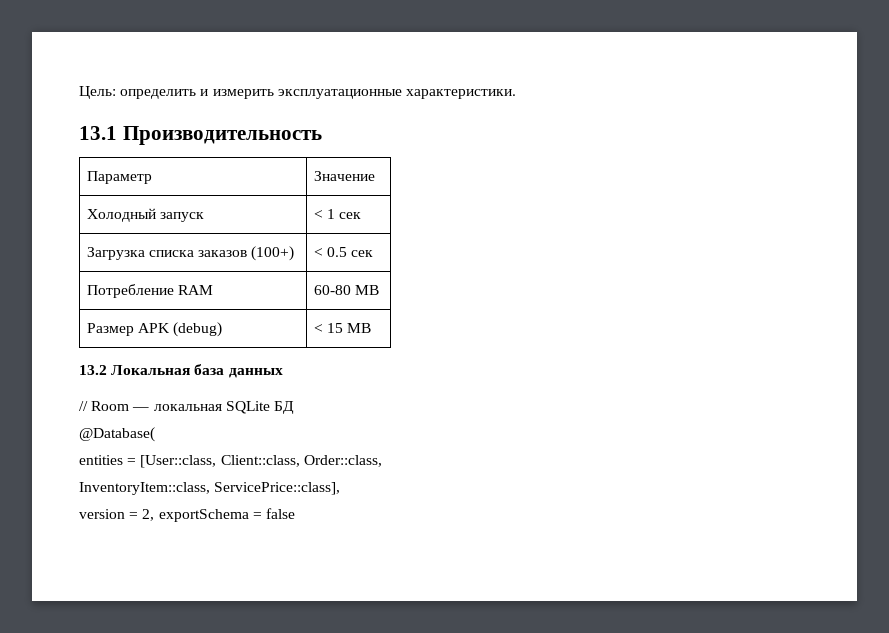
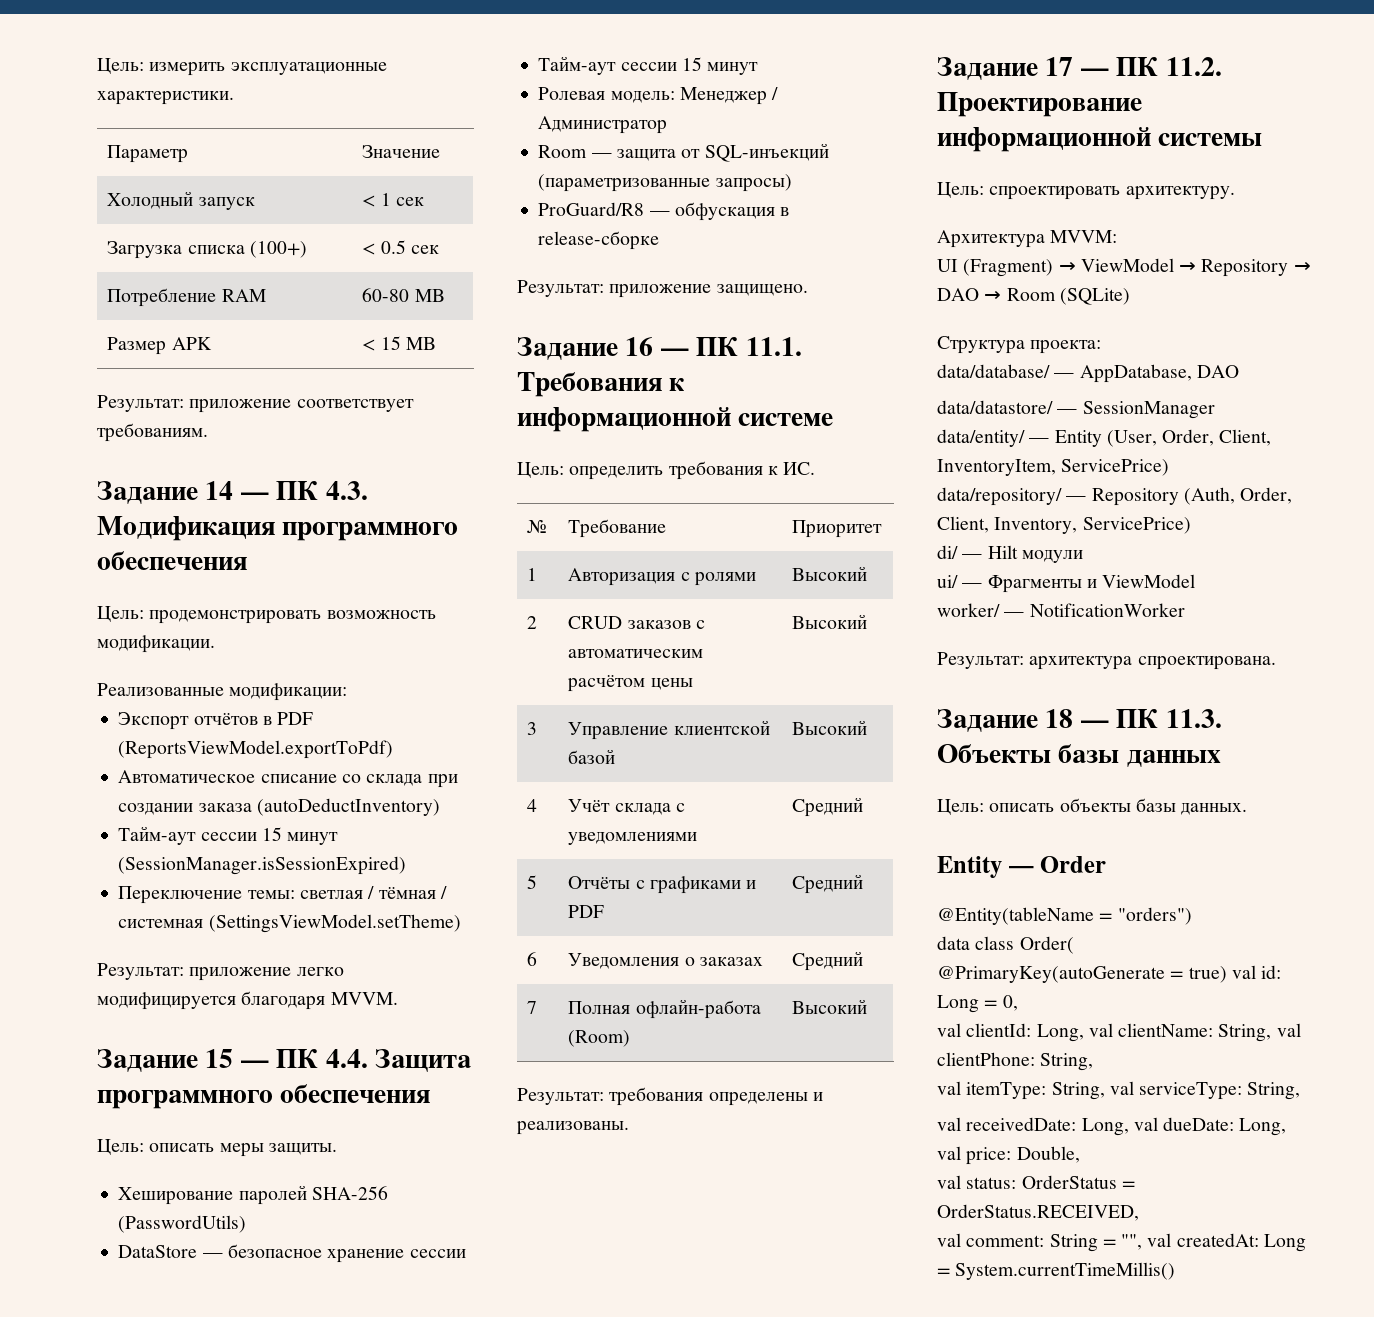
[79,86,209,99] Цель: определить и -> [97,58,144,74] Цель:
[79,126,322,145] // 13.1 Производительность -> (234, 98) none
[198,250,248,257] заказов -> (245, 249) none
[173,322,223,337] (debug) -> (212, 343) none
[79,364,283,378] [79,401,294,414] [79,427,155,442] [79,455,382,468] [79,482,341,495] [79,508,295,522] 13.2 Локальная база данных // // Room — локальная SQLite БД // @Database( // entities = [User::class, Client::class, Order::class, // InventoryItem::class, ServicePrice::class], // version = 2, exportSchema = false -> [97,395,414,413] [97,423,208,442] [97,481,368,504] [97,516,459,541] [97,551,247,570] [97,606,436,624] [97,635,215,653] [97,683,348,701] [118,712,314,730] [118,740,394,759] [118,770,458,788] [118,798,440,816] [118,826,339,845] [118,856,407,875] [118,886,447,904] [118,914,461,933] [97,963,344,981] [97,991,398,1010] [97,1049,472,1072] [97,1084,431,1109] [97,1139,337,1157] [118,1185,388,1205] [118,1215,247,1233] [118,1244,466,1263] [538,56,759,75] [538,87,779,105] [538,116,668,134] [538,143,829,162] [538,174,792,192] [538,202,790,221] [538,231,660,250] [517,280,808,298] [517,337,802,360] [517,372,685,397] [517,407,834,432] [517,461,816,480] [527,520,548,533] [568,519,667,538] [792,520,883,538] [527,568,538,581] [568,568,756,586] [792,566,868,581] [527,616,538,629] [568,616,705,629] [568,649,704,658] [567,675,693,692] [792,614,868,629] [527,722,538,735] [568,720,770,740] [568,749,616,764] [792,720,868,735] [527,799,538,812] [568,799,685,815] [568,832,698,845] [792,797,864,817] [527,875,538,889] [568,876,757,894] [568,905,605,918] [792,874,864,894] [527,952,538,966] [568,953,763,969] [792,951,864,971] [527,1001,538,1014] [568,999,761,1019] [568,1030,631,1047] [792,999,868,1014] [517,1087,823,1106] [516,1121,629,1135] [937,57,1222,80] [937,92,1142,117] [937,127,1263,152] [937,182,1235,200] [937,230,1118,248] [937,258,1311,277] [937,288,1130,305] [937,336,1102,354] [937,364,1239,383] [937,400,1215,419] [937,429,1272,447] [937,459,1170,476] [937,487,1293,506] [937,516,1191,534] [937,545,1083,563] [937,574,1196,593] [937,603,1185,617] [937,652,1276,670] [937,709,1222,732] [937,744,1221,767] [937,798,1248,815] [937,856,1107,878] [937,907,1192,925] [937,936,1074,954] [937,965,1282,983] [937,995,1018,1013] [937,1023,1301,1042] [937,1052,1094,1071] [937,1081,1301,1100] [937,1117,1287,1136] [937,1146,1080,1165] [937,1175,1135,1189] [937,1204,1139,1221] [937,1233,1306,1252] [937,1262,1176,1280] Результат: приложение соответствует требованиям. // Задание 14 — ПК 4.3. Модификация программного обеспечения // Цель: продемонстрировать возможность модификации. // Реализованные модификации: // Экспорт отчётов в PDF (ReportsViewModel.exportToPdf) // Автоматическое списание со склада при создании заказа (autoDeductInventory) // Тайм-аут сессии 15 минут (SessionManager.isSessionExpired) // Переключение темы: светлая / тёмная / системная (SettingsViewModel.setTheme) // Результат: приложение легко модифицируется благодаря MVVM. // Задание 15 — ПК 4.4. Защита программного обеспечения // Цель: описать меры защиты. // Хеширование паролей SHA-256 (PasswordUtils) // DataStore — безопасное хранение сессии // Тайм-аут сессии 15 минут // Ролевая модель: Менеджер / Администратор // Room — защита от SQL-инъекций (параметризованные запросы) // ProGuard/R8 — обфускация в release-сборке // Результат: приложение защищено. // Задание 16 — ПК 11.1. Требования к информационной системе // Цель: определить требования к ИС. // № | Требование | Приоритет // 1 | Авторизация с ролями | Высокий // 2 | CRUD заказов с автоматическим расчётом цены | Высокий // 3 | Управление клиентской базой | Высокий // 4 | Учёт склада с уведомлениями | Средний // 5 | Отчёты с графиками и PDF | Средний // 6 | Уведомления о заказах | Средний // 7 | Полная офлайн-работа (Room) | Высокий // Результат: требования определены и реализованы. // Задание 17 — ПК 11.2. Проектирование информационной системы // Цель: спроектировать архитектуру. // Архитектура MVVM: // UI (Fragment) → ViewModel → Repository → DAO → Room (SQLite) // Структура проекта: // data/database/ — AppDatabase, DAO // data/datastore/ — SessionManager // data/entity/ — Entity (User, Order, Client, InventoryItem, ServicePrice) // data/repository/ — Repository (Auth, Order, Client, Inventory, ServicePrice) // di/ — Hilt модули // ui/ — Фрагменты и ViewModel // worker/ — NotificationWorker // Результат: архитектура спроектирована. // Задание 18 — ПК 11.3. Объекты базы данных // Цель: описать объекты базы данных. // Entity — Order // @Entity(tableName = "orders") // data class Order( // @PrimaryKey(autoGenerate = true) val id: Long = 0, // val clientId: Long, val clientName: String, val clientPhone: String, // val itemType: String, val serviceType: String, // val receivedDate: Long, val dueDate: Long, val price: Double, // val status: OrderStatus = OrderStatus.RECEIVED, // val comment: String = "", val createdAt: Long = System.currentTimeMillis()

